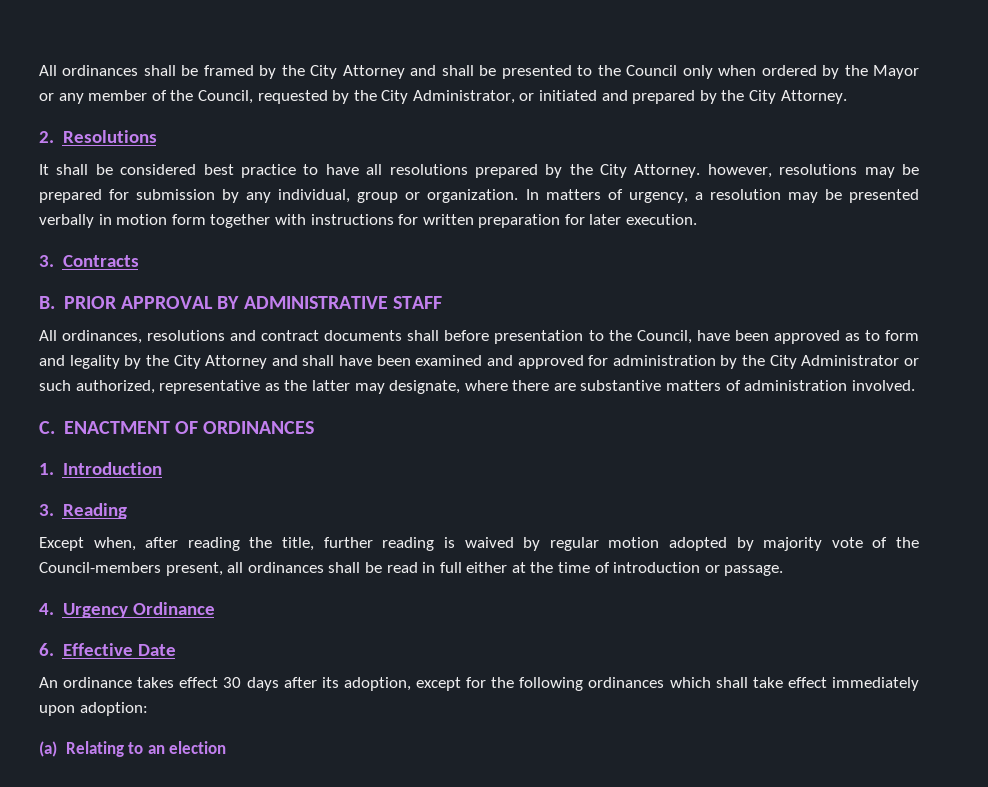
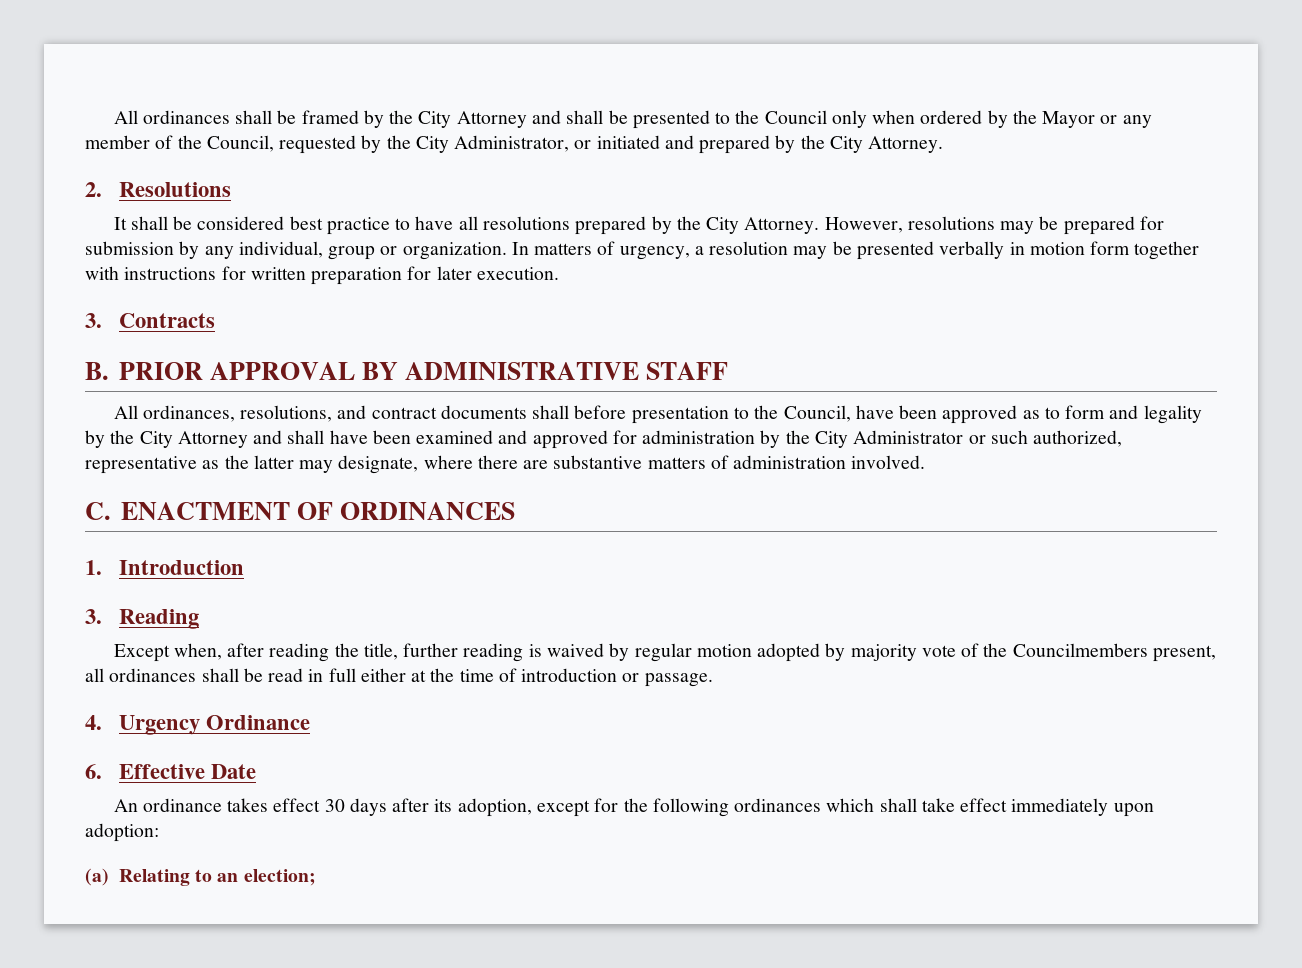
[707,164,772,178] however, -> [824,217,903,233] However,
[147,330,226,341] resolutions -> [240,405,333,422] resolutions,
[39,562,161,573] Council-members -> [1012,643,1148,657] Councilmembers
[169,741,227,754] election -> [243,869,316,886] election;

